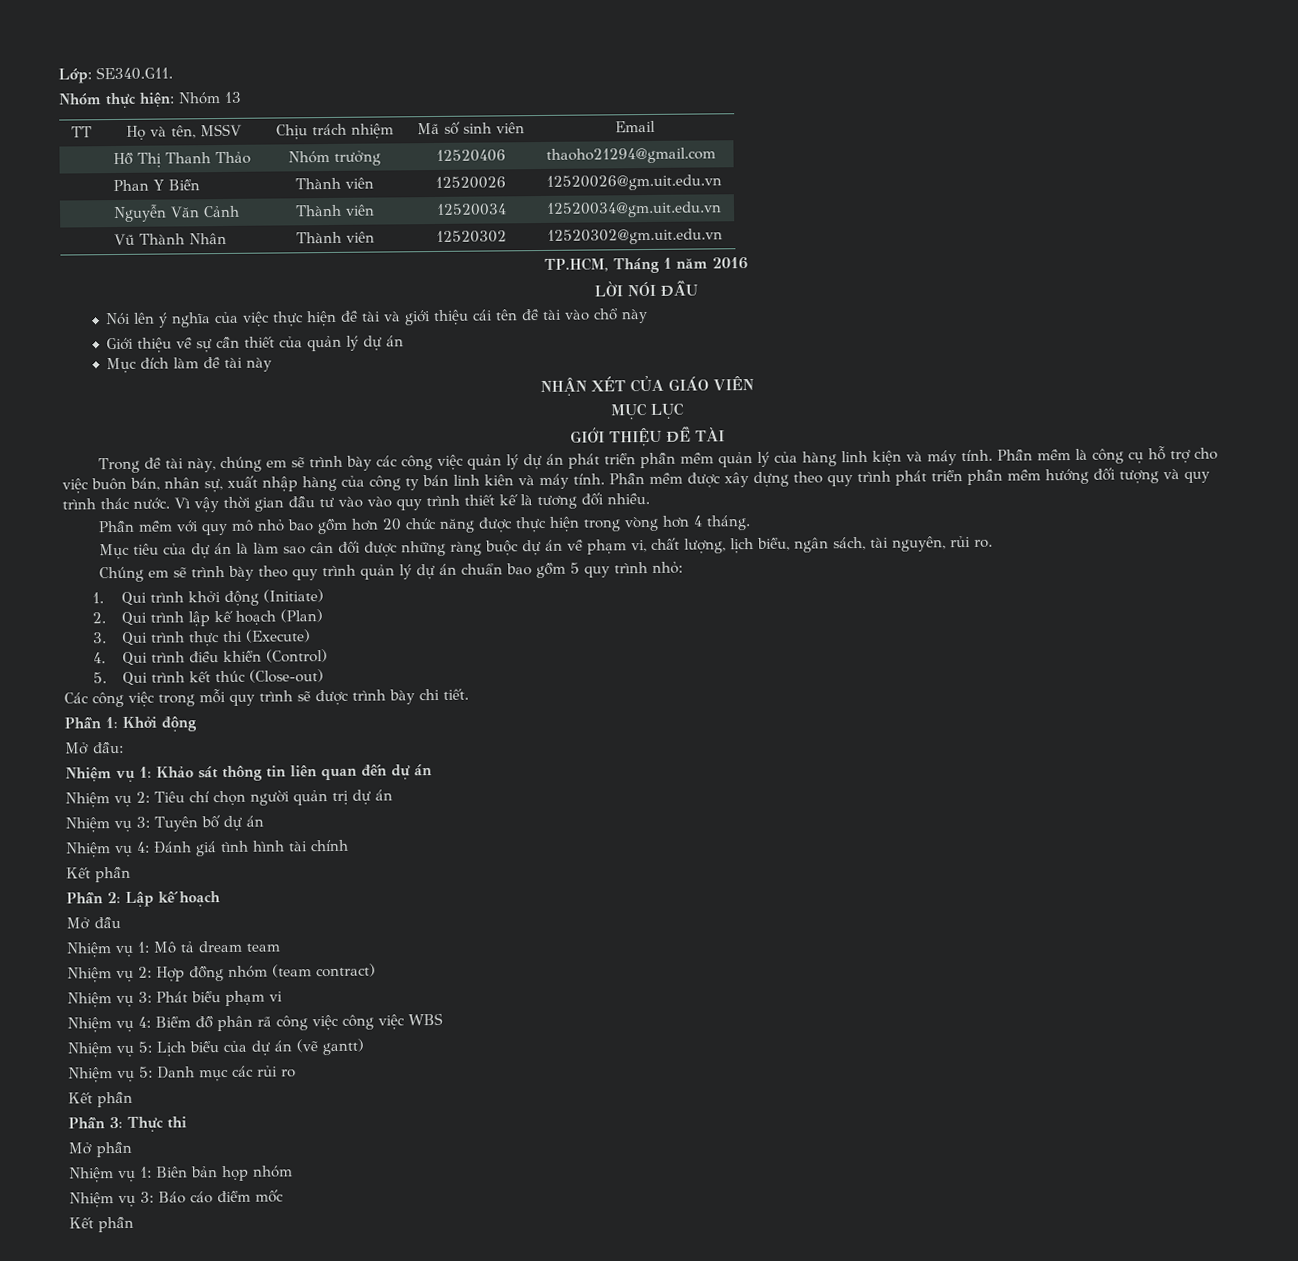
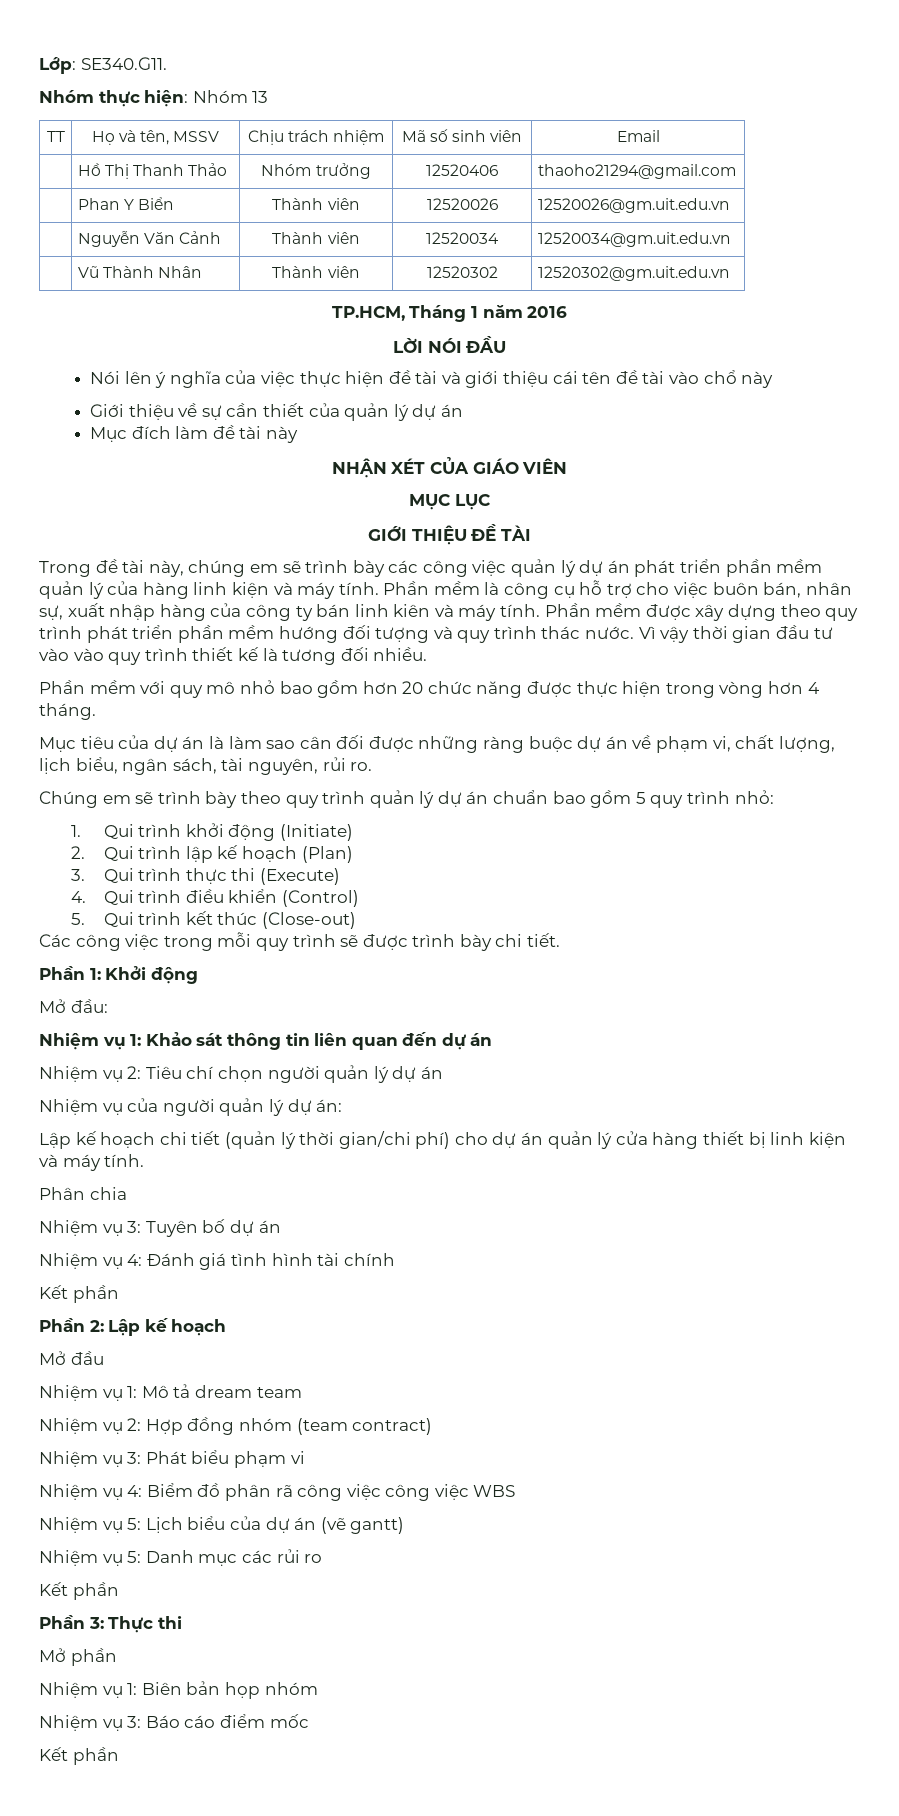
[332,789,393,805] trị dự án -> [373,1066,443,1083] [39,1098,343,1116] [39,1131,846,1149] [39,1154,145,1171] [39,1187,127,1200] lý dự án // Nhiệm vụ của người quản lý dự án: // Lập kế hoạch chi tiết (quản lý thời gian/chi phí) cho dự án quản lý cửa hàng thiết bị linh kiện và máy tính. // Phân chia

